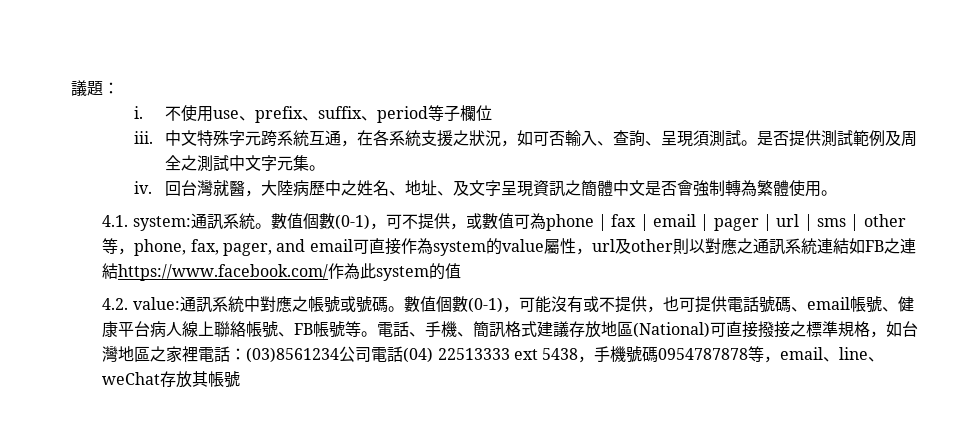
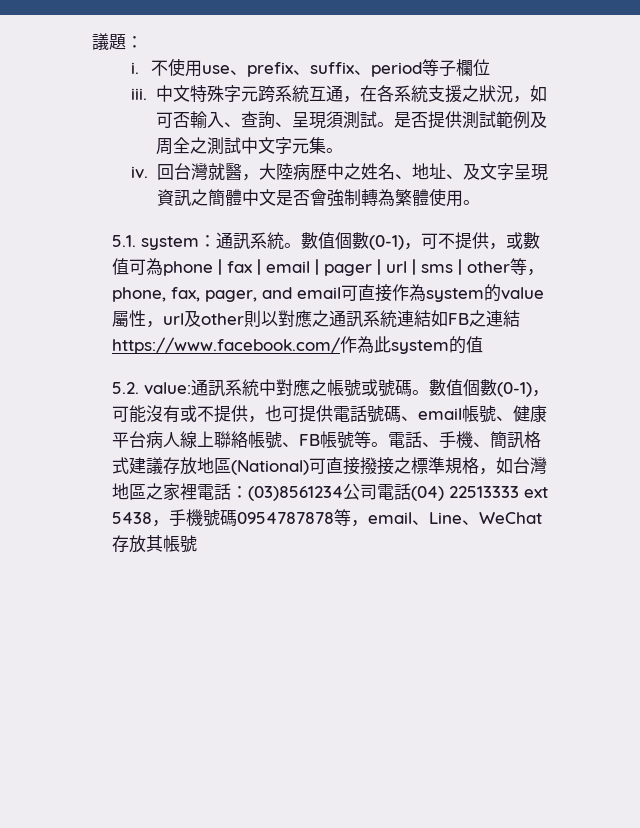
[102,215,191,231] 4.1. system: -> [111,235,216,250] 5.1. system：
[102,298,129,310] 4.2. -> [111,382,139,394] 5.2.
[839,347,885,362] [102,372,161,385] line、weChat -> [428,512,542,525] Line、WeChat

